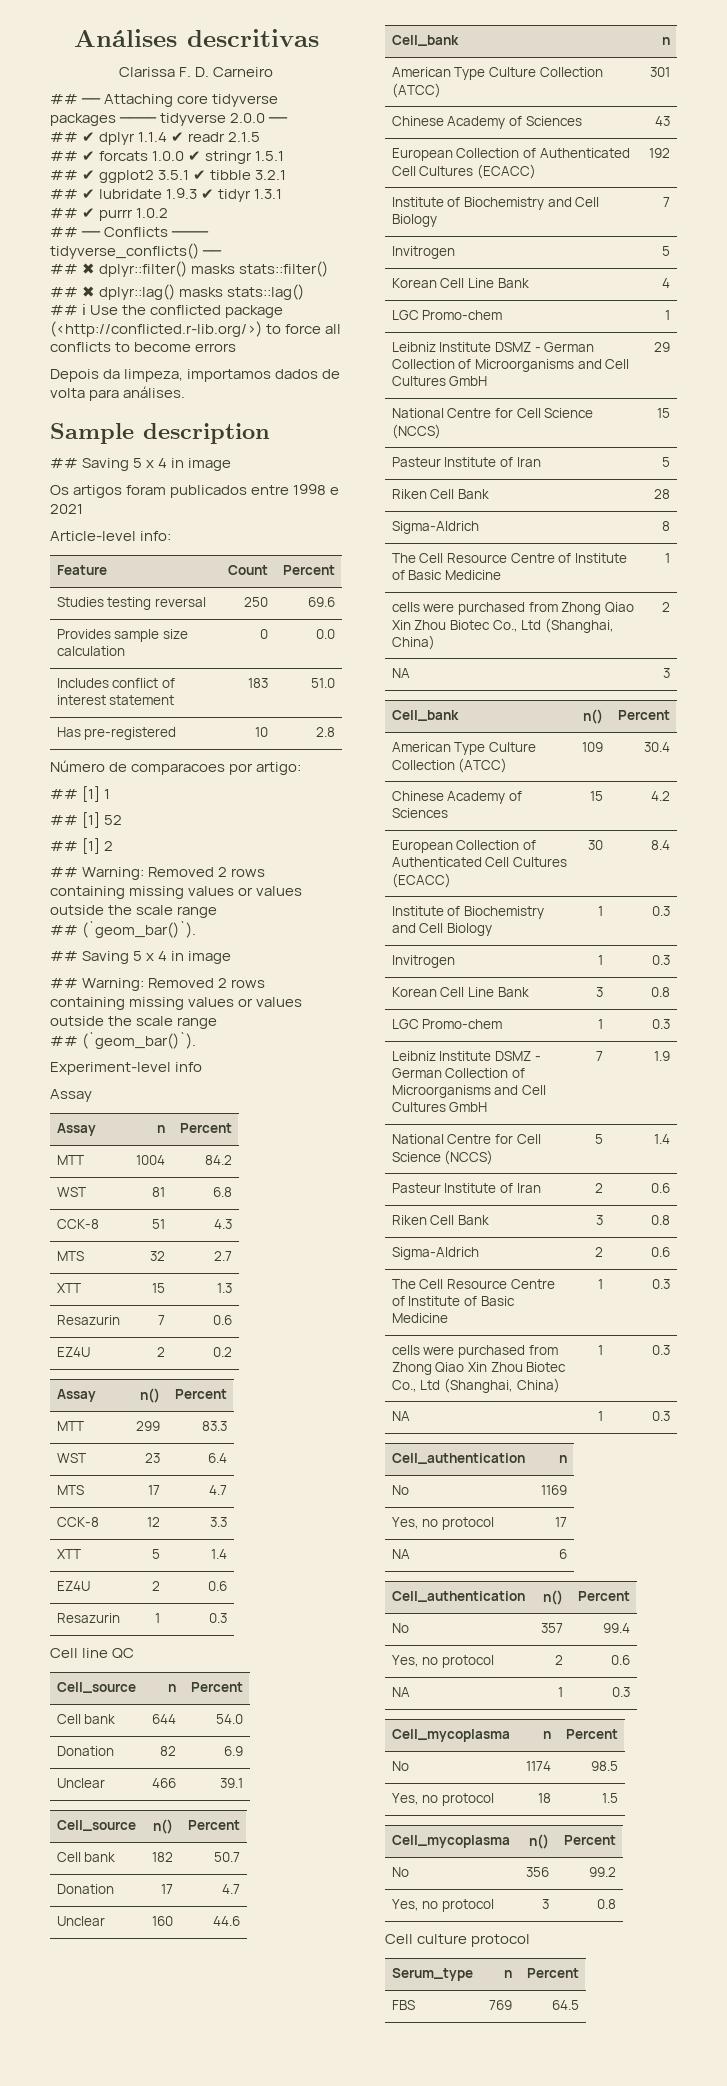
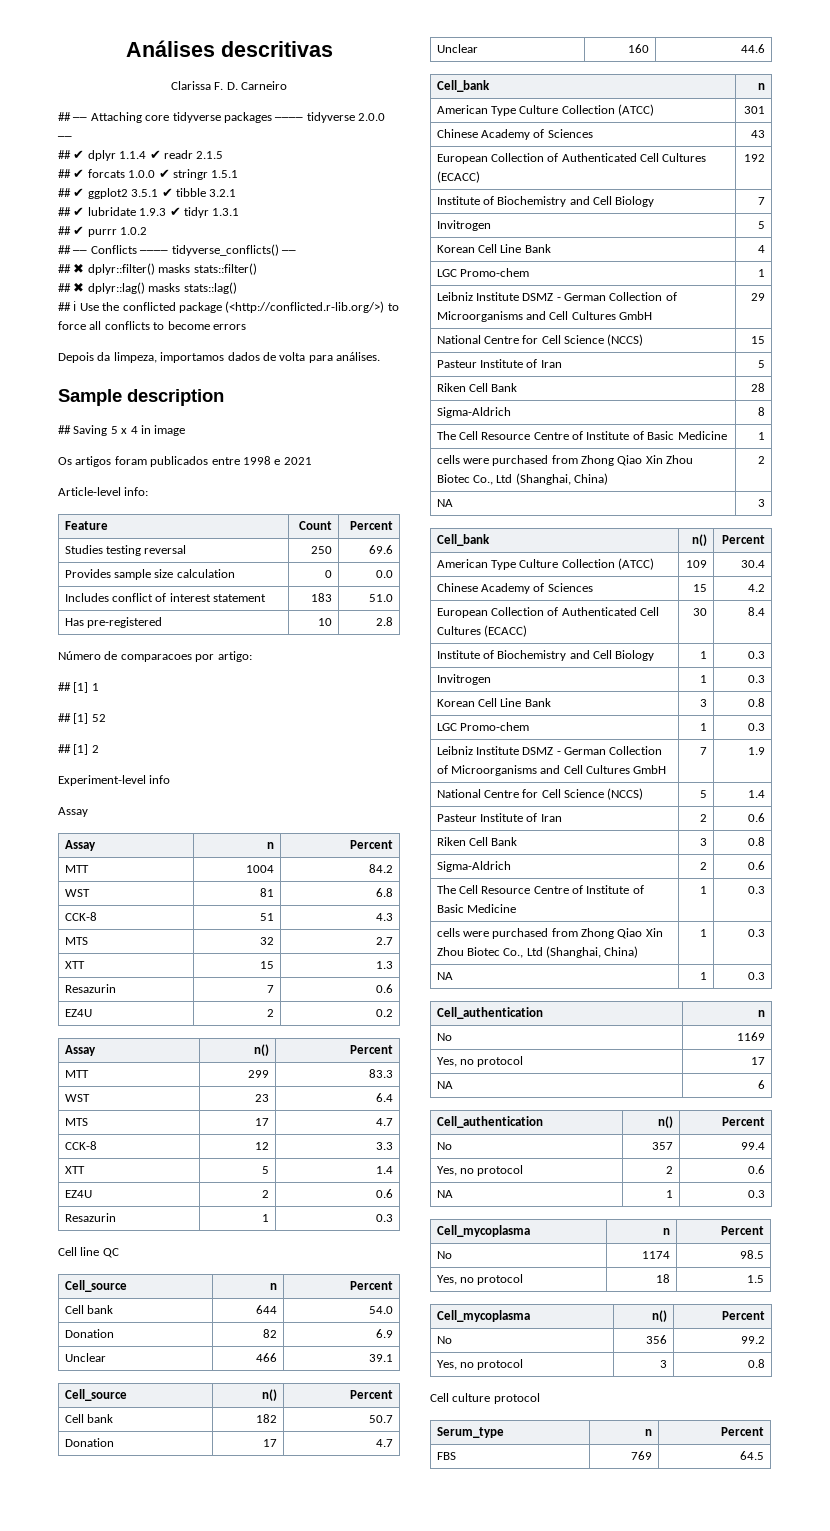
[50,867,266,880] [50,886,303,899] [50,905,218,918] [50,921,197,938] [50,951,232,964] [50,978,266,991] [50,997,303,1010] [50,1016,218,1029] [50,1032,197,1049] // ## Warning: Removed 2 rows containing missing values or values outside the scale range // ## (`geom_bar()`). // ## Saving 5 x 4 in image // ## Warning: Removed 2 rows containing missing values or values outside the scale range // ## (`geom_bar()`). -> (99, 749) none

